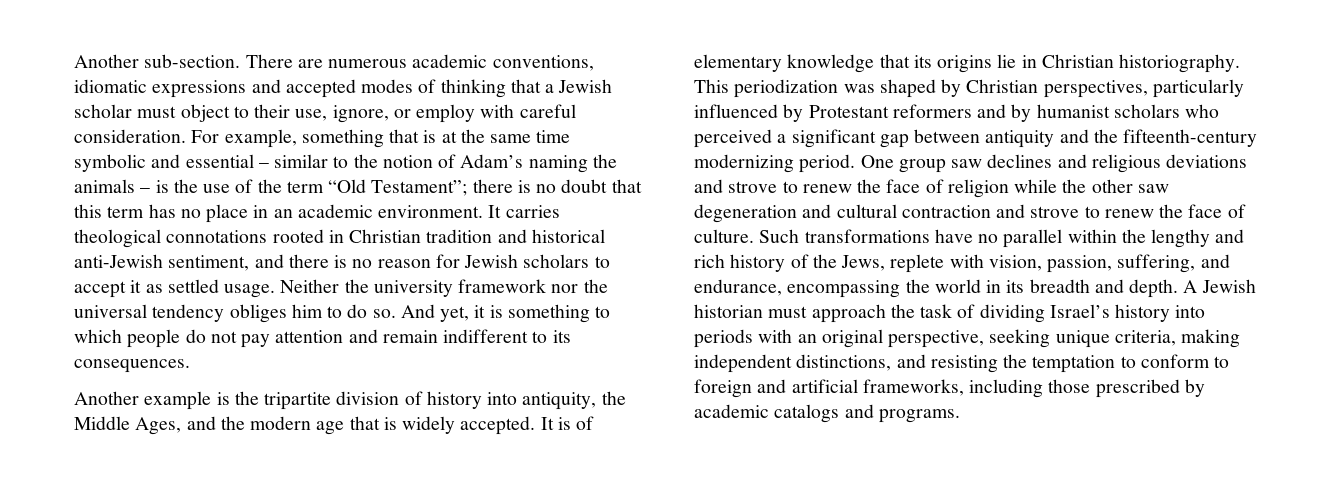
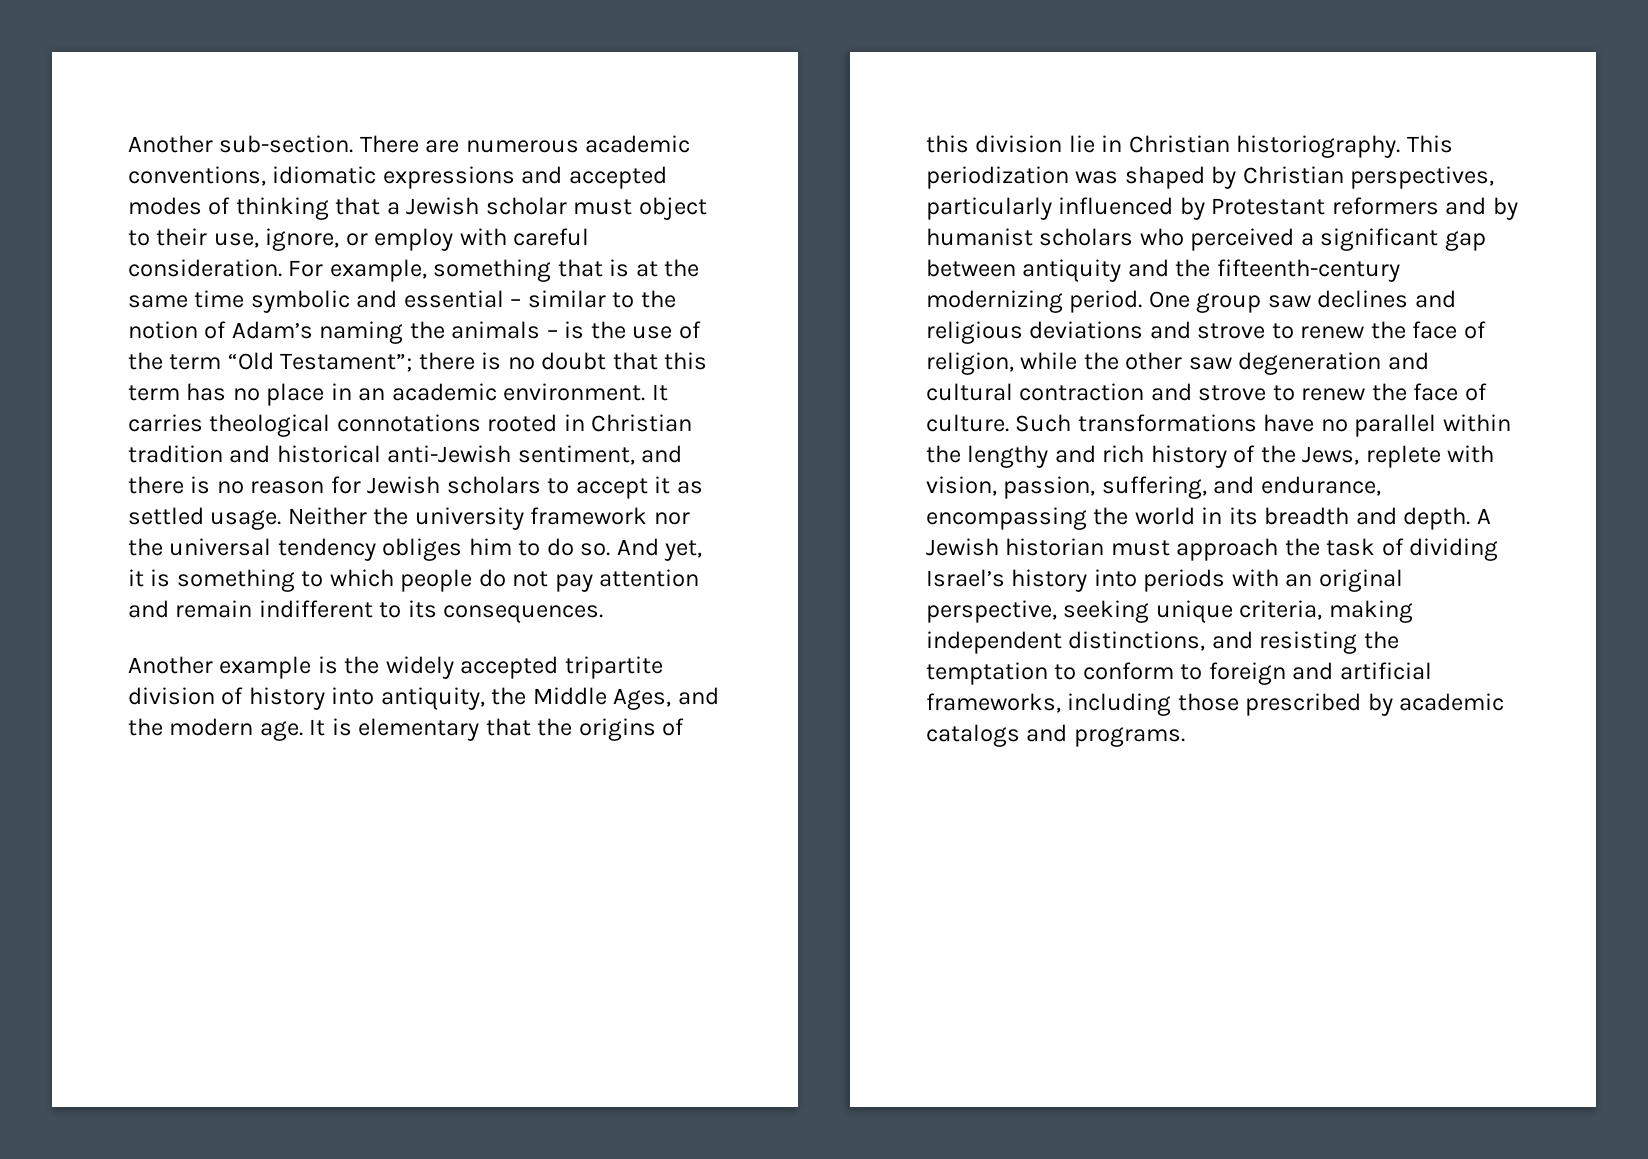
(259, 398) none -> [385,656,559,679] widely accepted
[316,416,595,435] [694,54,993,73] age that is widely accepted. It is of elementary knowledge that its origins -> [259,718,685,741] [926,135,1063,153] age. It is elementary that the origins of this division
[947,179,1009,198] religion -> [926,352,1014,375] religion,

